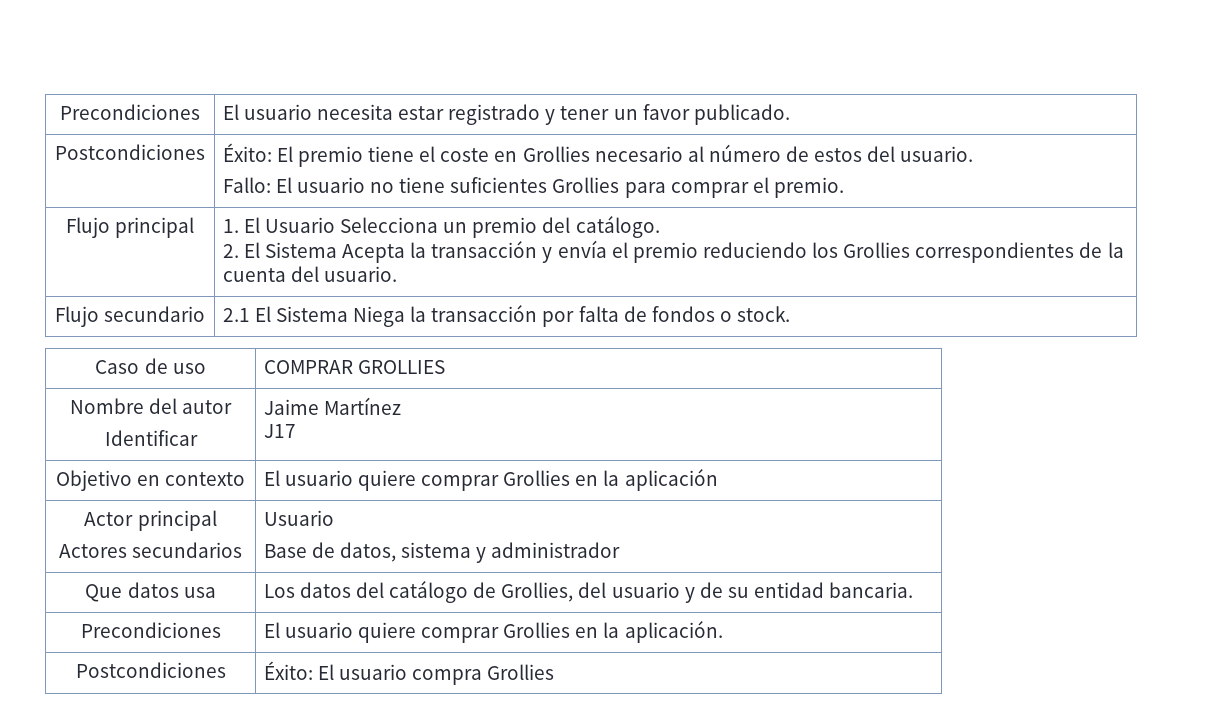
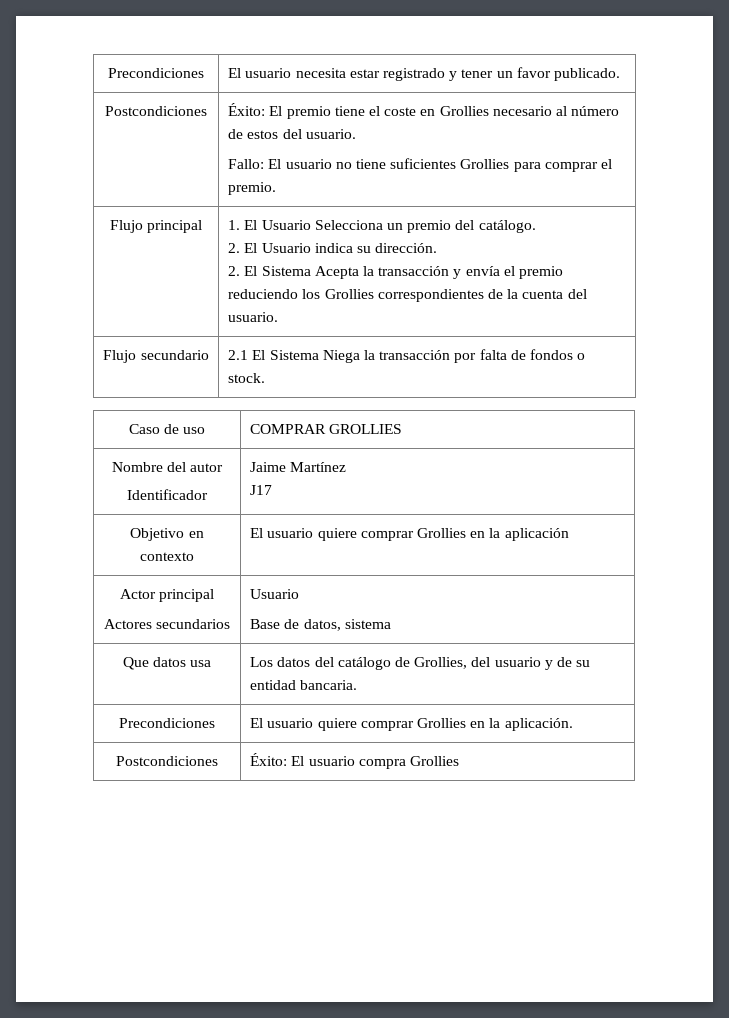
(660, 227) none -> [228,243,438,253] // 2. El Usuario indica su dirección.
[104,430,198,446] Identificar -> [127,489,208,500] Identificador
[476,542,621,563] y administrador -> (391, 624) none

